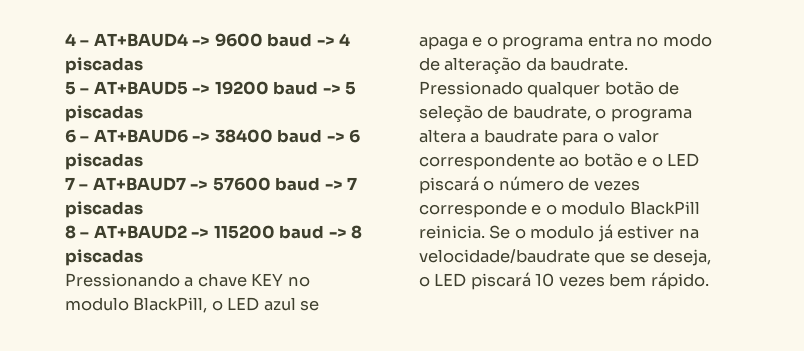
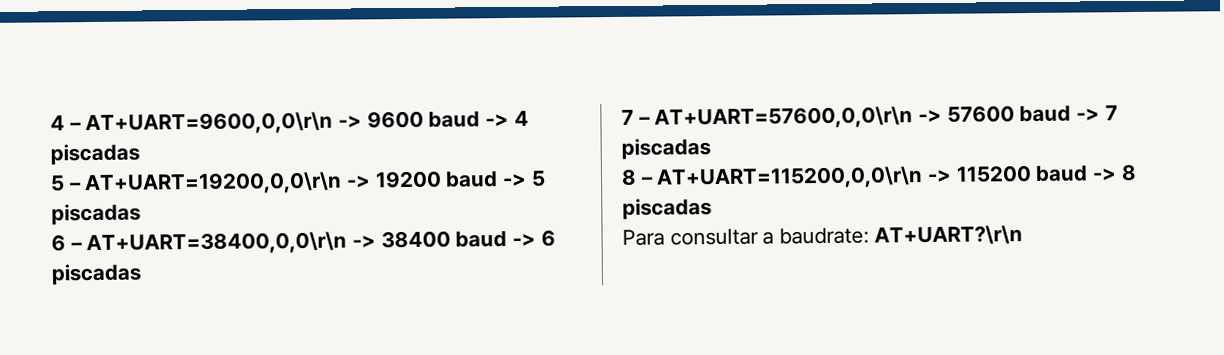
[93,33,188,47] AT+BAUD4 -> [85,111,334,136] AT+UART=9600,0,0\r\n
[93,81,188,95] AT+BAUD5 -> [84,171,343,196] AT+UART=19200,0,0\r\n
[93,129,188,143] AT+BAUD6 -> [86,231,348,256] AT+UART=38400,0,0\r\n
[92,177,186,191] AT+BAUD7 -> [654,106,914,130] AT+UART=57600,0,0\r\n
[93,225,187,239] AT+BAUD2 -> [656,166,924,190] AT+UART=115200,0,0\r\n
[65,273,310,287] [65,297,320,313] [419,33,712,50] [419,57,629,74] [419,81,680,98] [419,105,692,122] [419,129,660,146] [419,153,700,170] [419,176,640,194] [419,201,700,218] [419,224,699,242] [419,249,712,266] [419,272,709,290] Pressionando a chave KEY no modulo BlackPill, o LED azul se apaga e o programa entra no modo de alteração da baudrate. Pressionado qualquer botão de seleção de baudrate, o programa altera a baudrate para o valor correspondente ao botão e o LED piscará o número de vezes corresponde e o modulo BlackPill reinicia. Se o modulo já estiver na velocidade/baudrate que se deseja, o LED piscará 10 vezes bem rápido. -> [622,225,1023,246] Para consultar a baudrate: AT+UART?\r\n

